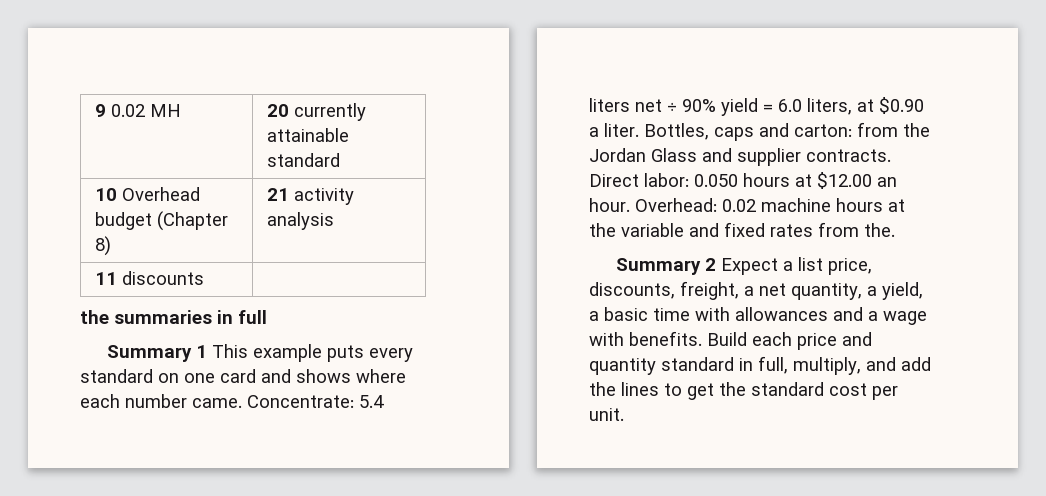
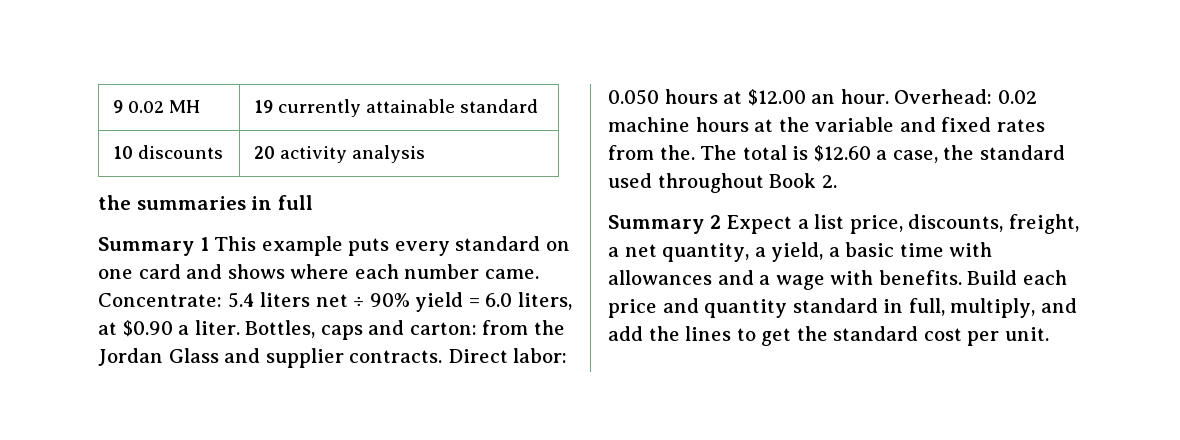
[266,104,289,117] 20 -> [253,100,273,113] 19
[121,187,200,201] [94,211,228,231] [94,236,111,256] [266,188,289,201] Overhead budget (Chapter 8) | 21 -> [137,145,223,159] [253,146,275,159] discounts | 20
[94,271,204,285] // 11 discounts | -> (425, 154) none
(895, 230) none -> [700,145,1065,163] [608,173,837,193] The total is $12.60 a case, the standard used throughout Book 2.

